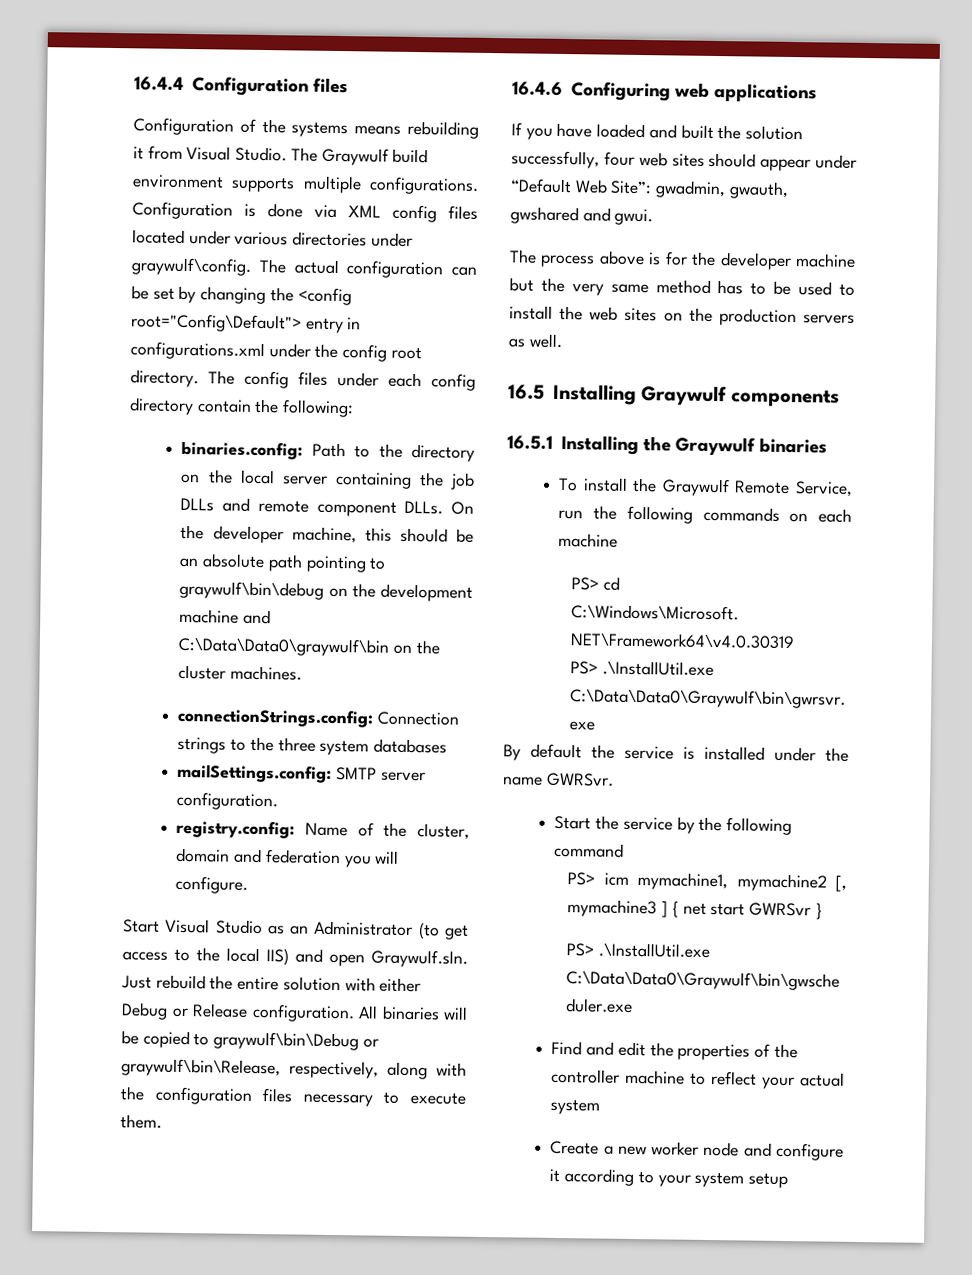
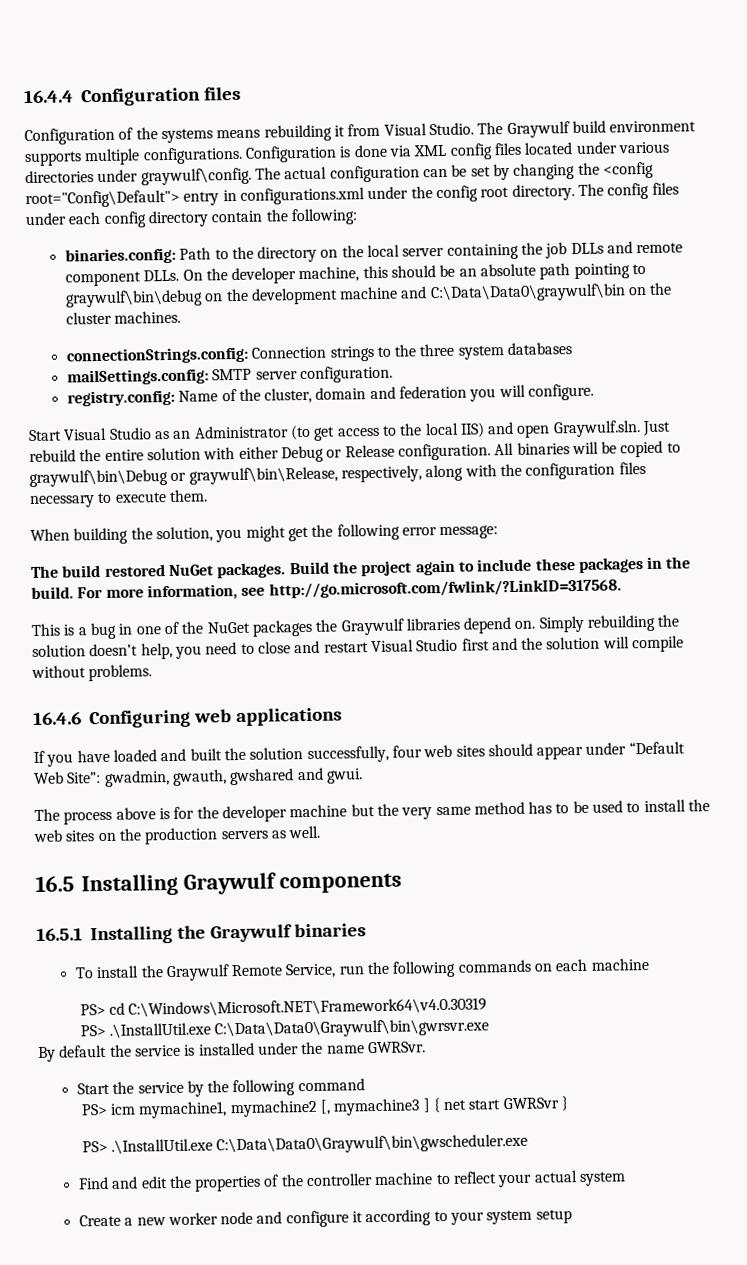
(162, 1121) none -> [30,523,499,545] [30,556,692,579] [31,578,622,601] [31,614,680,640] [32,635,685,660] [31,664,153,682] // When building the solution, you might get the following error message: // The build restored NuGet packages. Build the project again to include these packages in the build. For more information, see http://go.microsoft.com/fwlink/?LinkID=317568. // This is a bug in one of the NuGet packages the Graywulf libraries depend on. Simply rebuilding the solution doesn’t help, you need to close and restart Visual Studio first and the solution will compile without problems.

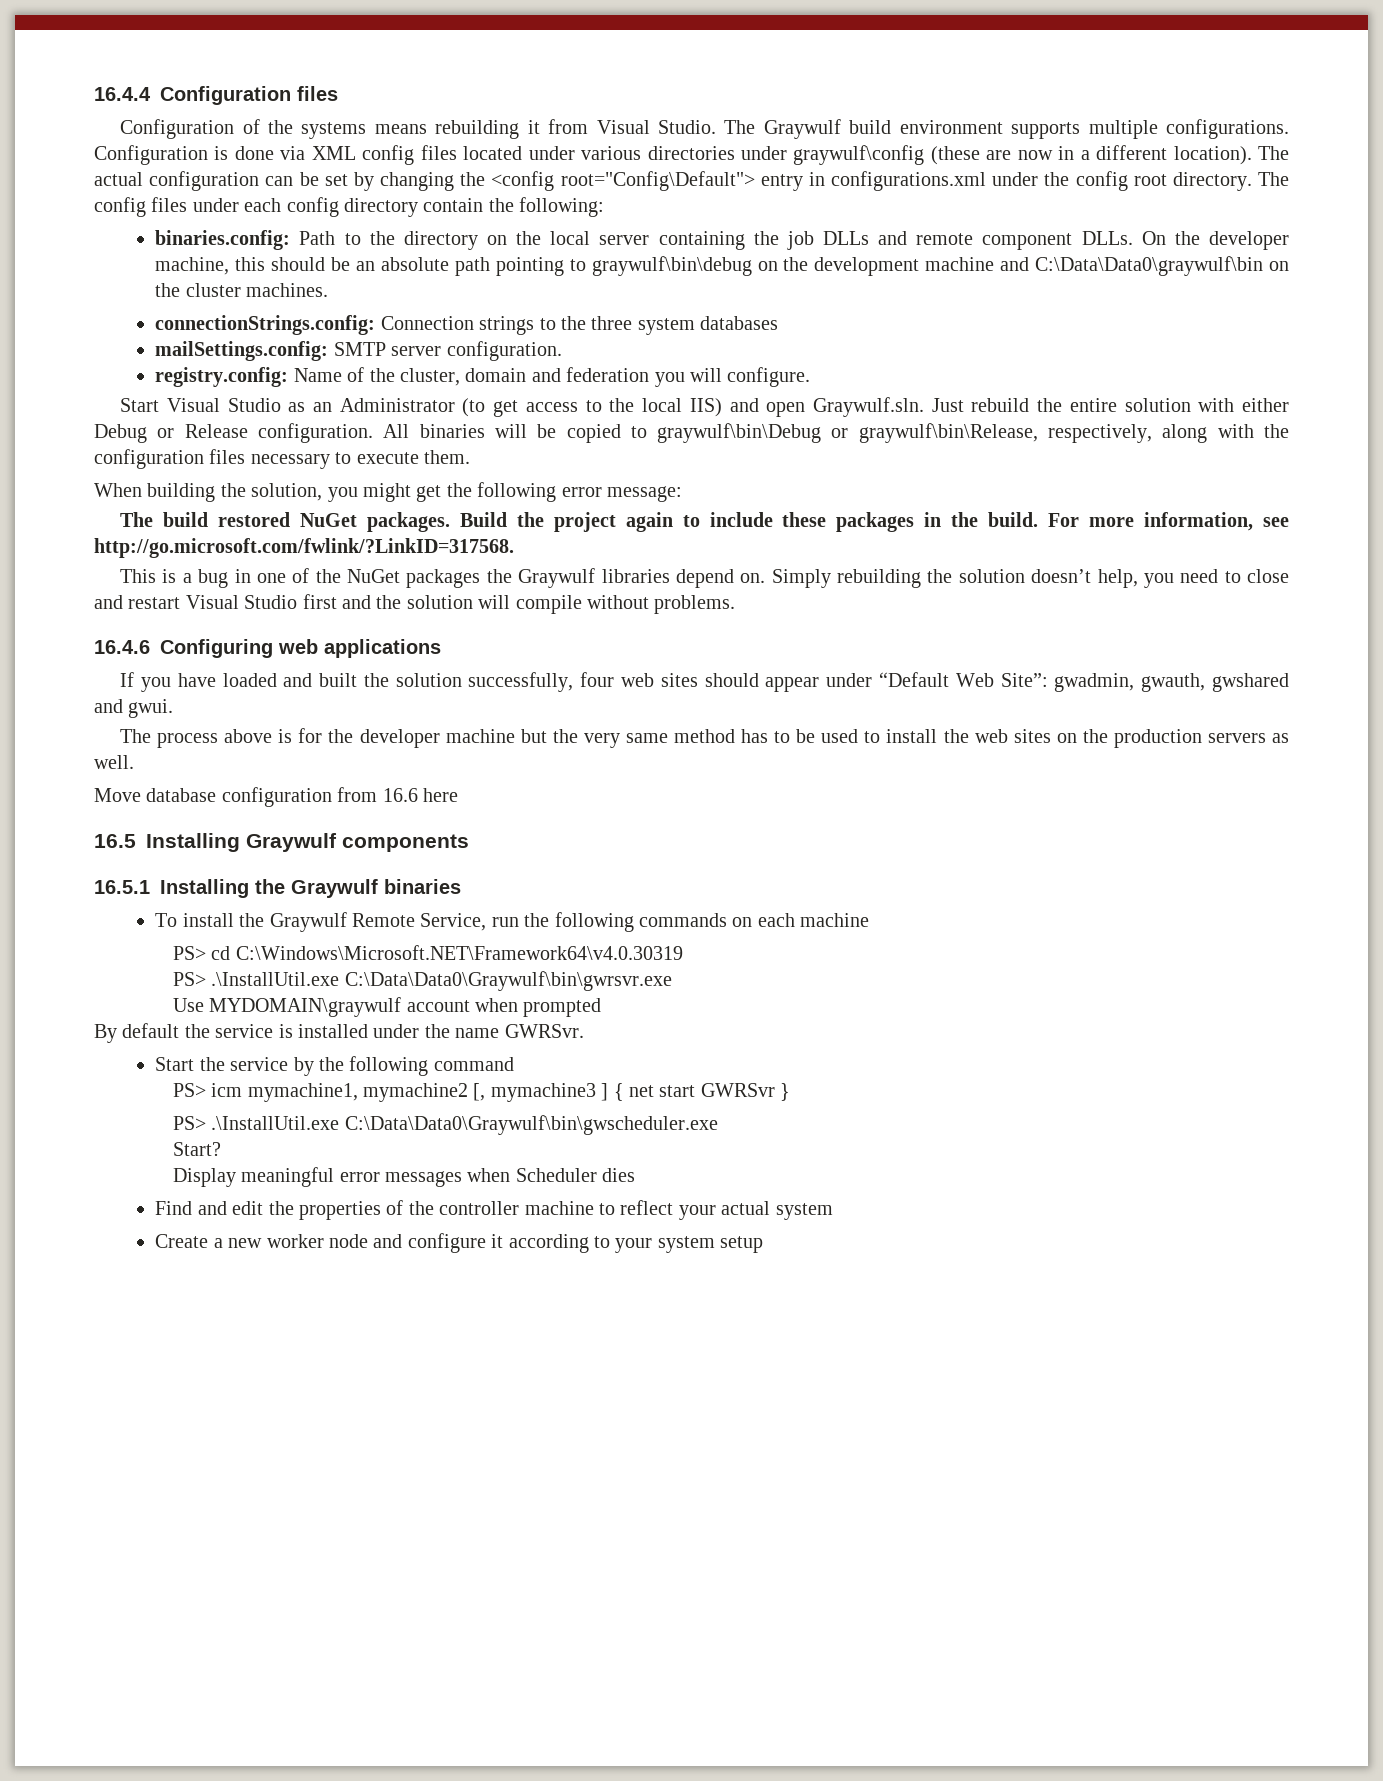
[140,167,252,186] graywulf\config. -> [793,145,1252,165] graywulf\config (these are now in a different location).
(322, 832) none -> [94,787,458,807] // Move database configuration from 16.6 here
(490, 1028) none -> [172,997,602,1017] // Use MYDOMAIN\graywulf account when prompted
(529, 1144) none -> [172,1142,221,1156] [172,1167,636,1187] // Start? // Display meaningful error messages when Scheduler dies

